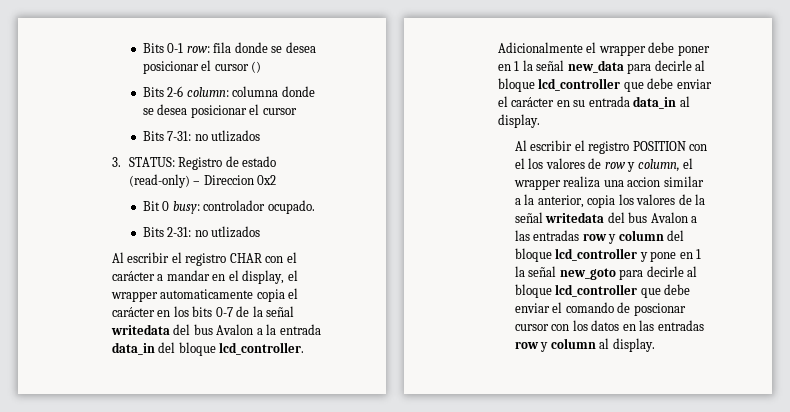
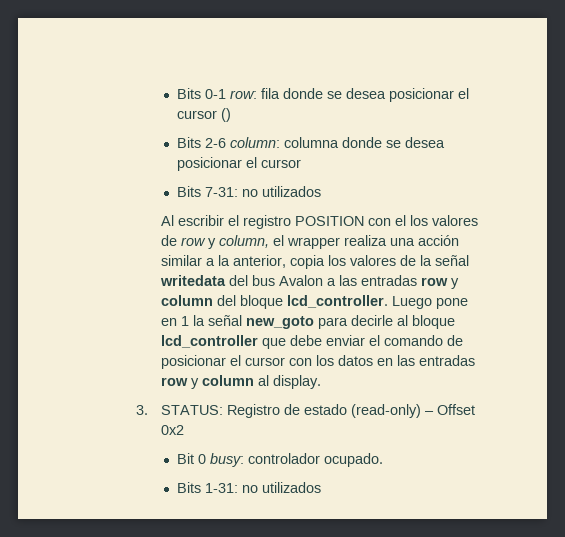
[211,130,261,142] [111,156,277,170] [128,174,277,188] [142,200,315,214] [142,226,261,238] [111,252,297,266] [111,270,298,284] [110,288,299,302] [111,306,295,317] [110,324,321,335] [111,342,305,356] [497,42,710,56] [497,60,706,74] [497,78,712,92] [497,96,690,109] [497,114,540,128] utlizados // 3. STATUS: Registro de estado (read-only) – Direccion 0x2 // Bit 0 busy: controlador ocupado. // Bits 2-31: no utlizados // Al escribir el registro CHAR con el carácter a mandar en el display, el wrapper automaticamente copia el carácter en los bits 0-7 de la señal writedata del bus Avalon a la entrada data_in del bloque lcd_controller. Adicionalmente el wrapper debe poner en 1 la señal new_data para decirle al bloque lcd_controller que debe enviar el carácter en su entrada data_in al display. -> [261,186,321,197] utilizados
[627,177,661,187] accion -> [417,235,459,246] acción
[555,248,648,262] lcd_controller y -> [286,295,432,309] lcd_controller. Luego
[633,303,686,316] poscionar -> [160,355,241,369] posicionar el
(655, 345) none -> [136,404,475,418] [160,425,184,435] [176,453,383,467] [176,482,321,493] // 3. STATUS: Registro de estado (read-only) – Offset 0x2 // Bit 0 busy: controlador ocupado. // Bits 1-31: no utilizados

